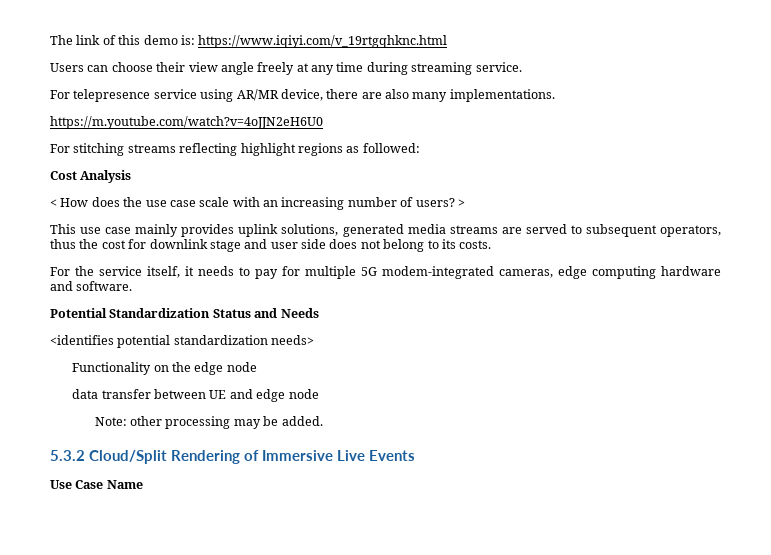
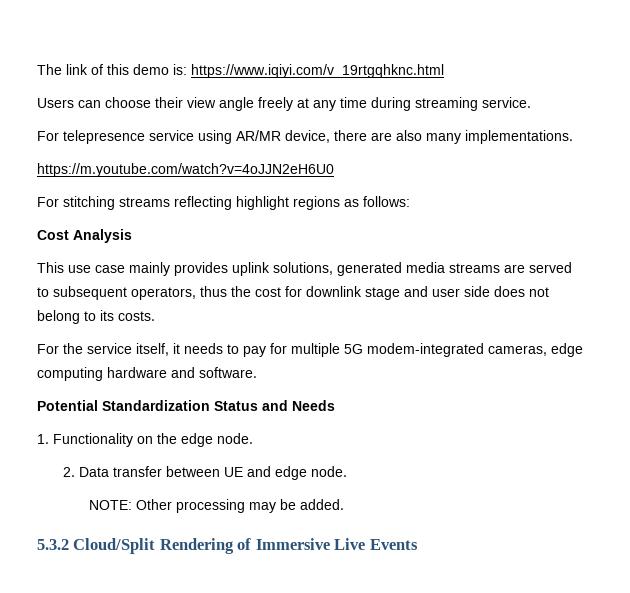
[362,143,420,153] followed: -> [363,196,410,207] follows:
[50,197,465,210] // < How does the use case scale with an increasing number of users? > -> (132, 236) none
[50,335,315,348] <identifies potential standardization needs> // -> [37,434,49,444] 1.
[226,362,257,372] [72,389,99,399] node // data -> [217,433,253,444] [63,467,110,477] node. // 2. Data
[288,389,319,399] [94,416,163,426] node // Note: other -> [311,466,348,477] [89,499,173,510] node. // NOTE: Other
[50,480,143,489] // Use Case Name -> (418, 544) none

